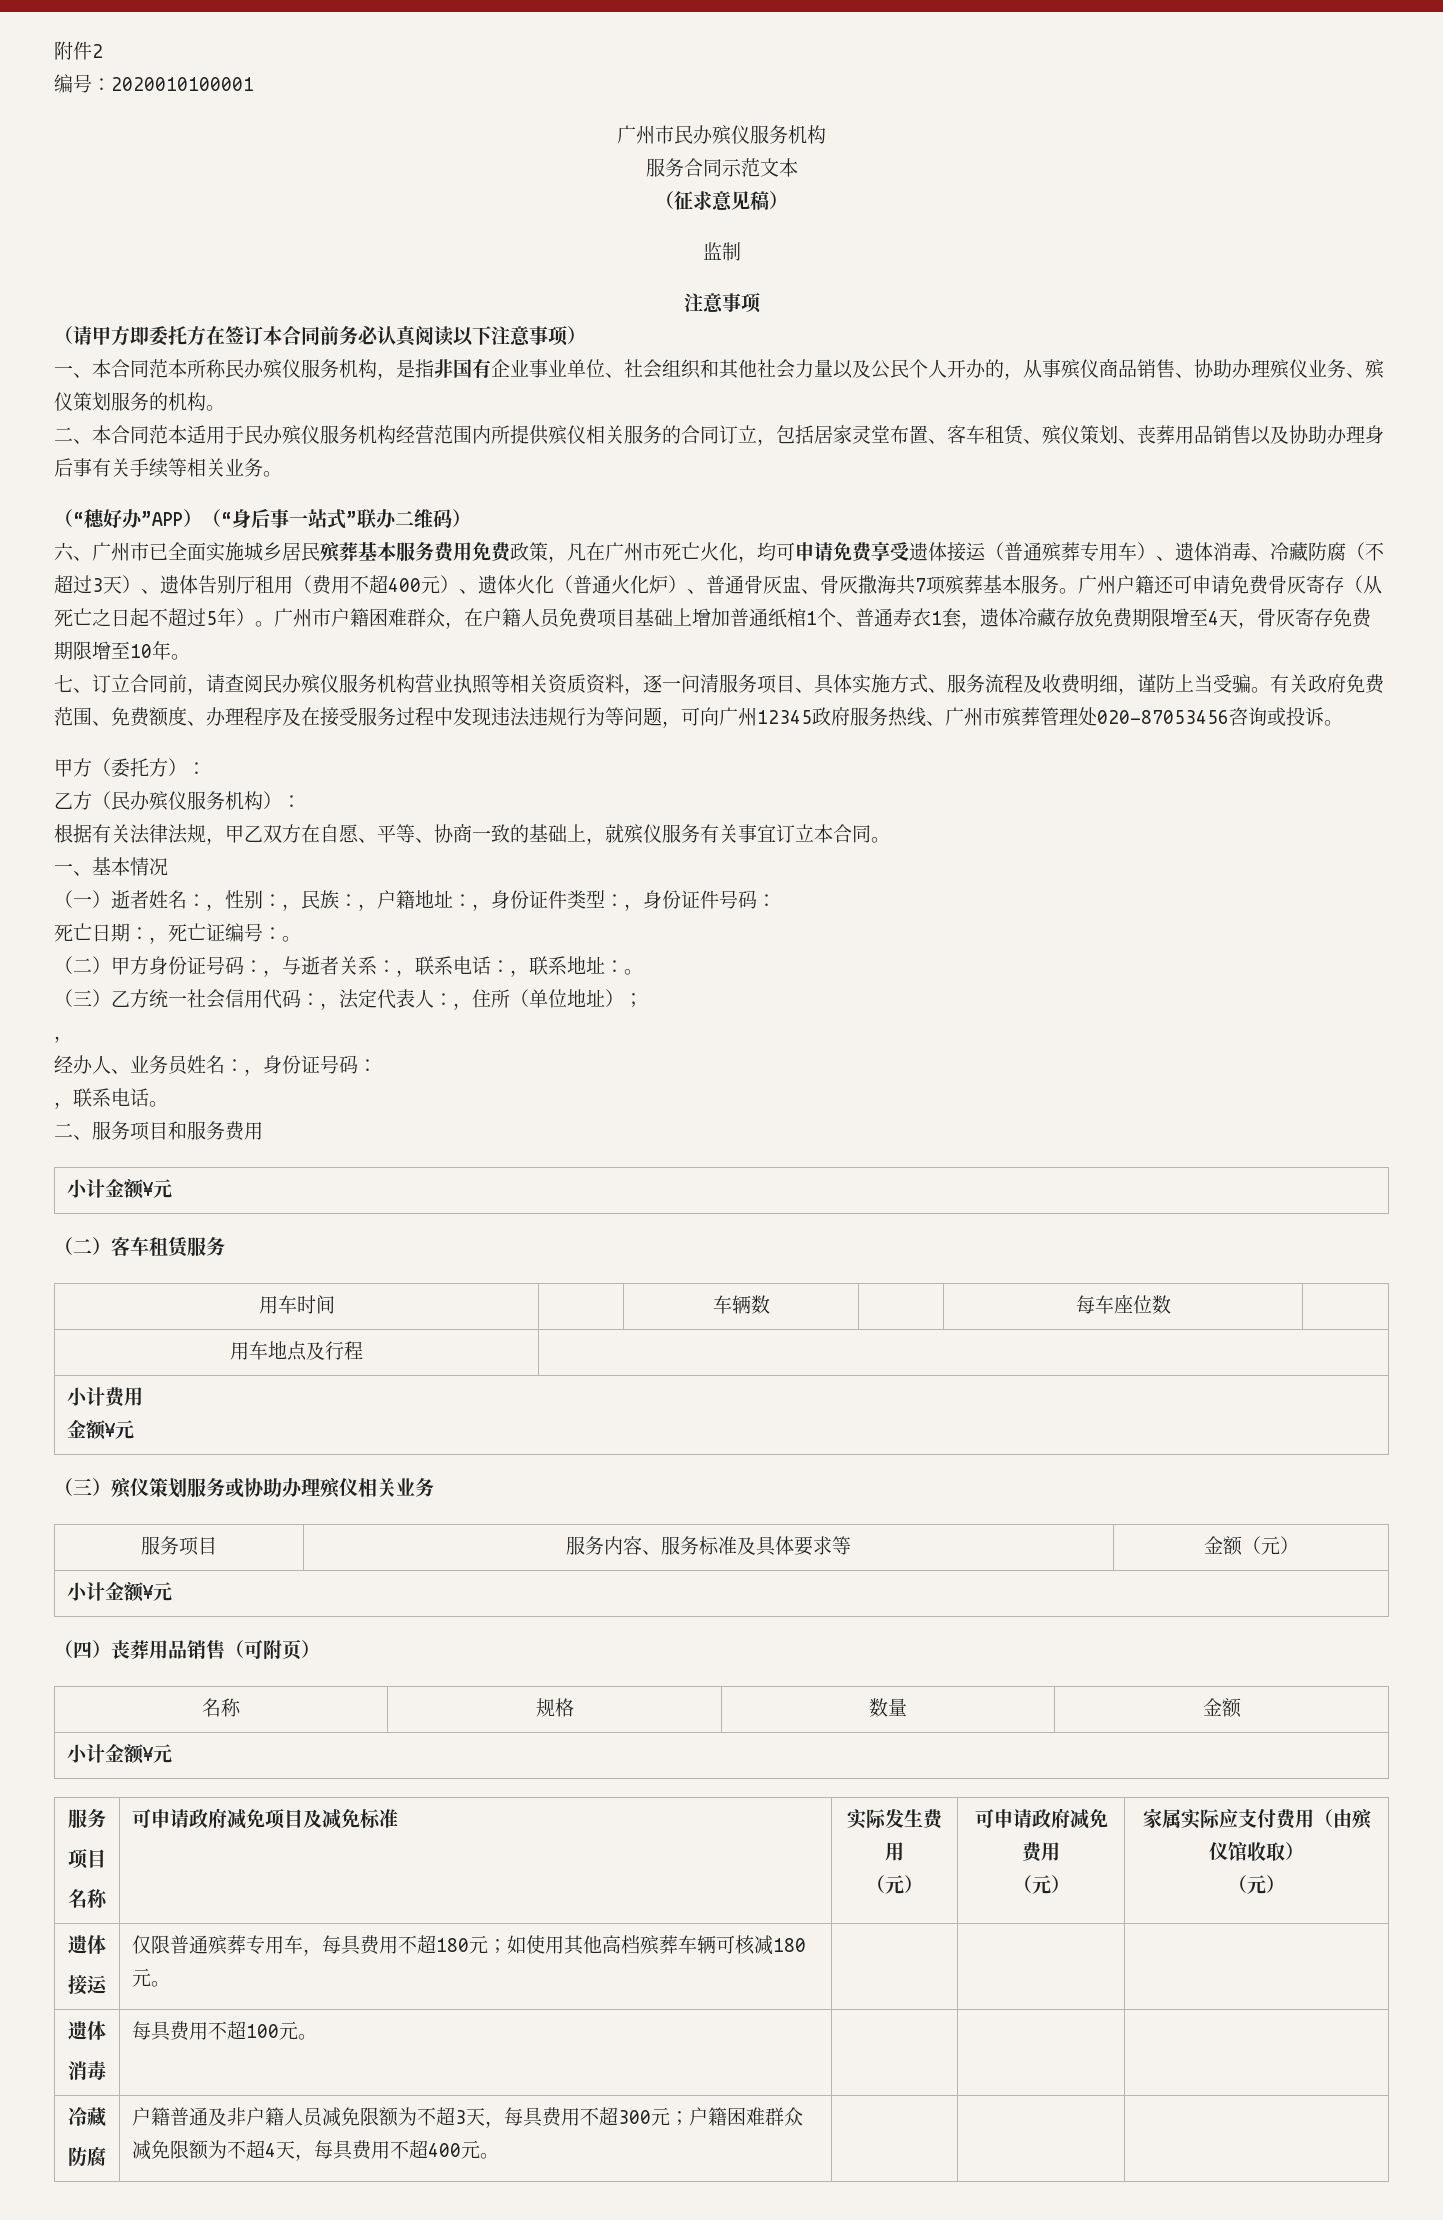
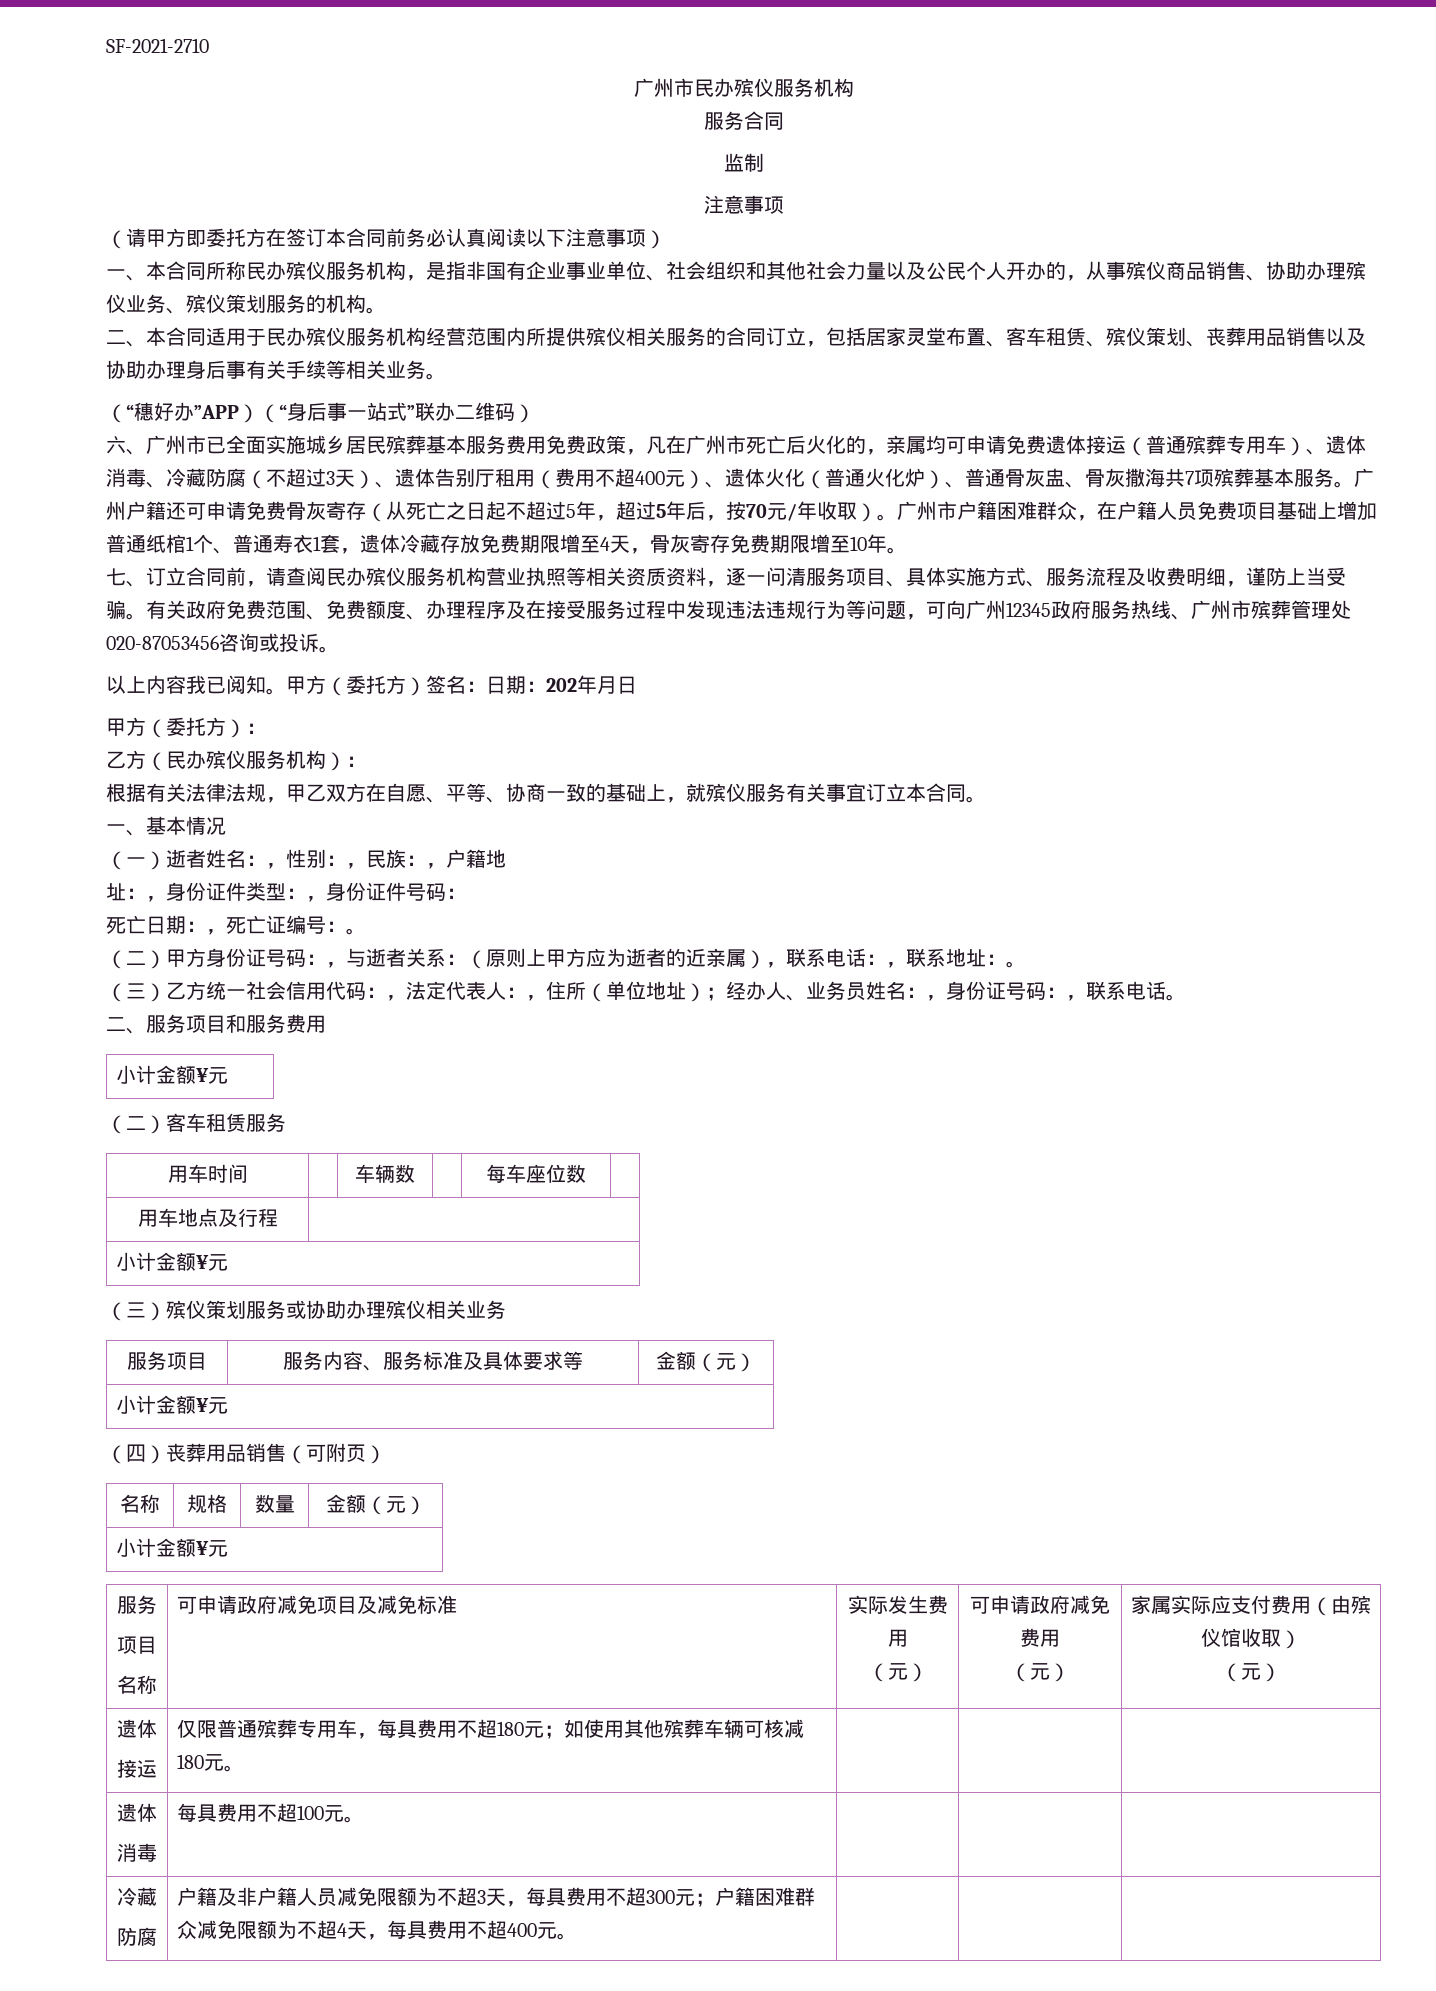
[54,41,103,60] [54,74,254,93] 附件2 // 编号：2020010100001 -> [106,38,209,53] SF-2021-2710
[721,158,798,177] [655,191,788,211] 示范文本 // （征求意见稿） -> (784, 121) none
[149,359,187,378] 范本 -> (206, 271) none
[149,425,187,444] 范本 -> (206, 337) none
[700,542,757,563] 火化， -> [786,435,926,455] 后火化的，亲属
[871,542,909,561] 享受 -> (1046, 444) none
(236, 617) none -> [596,501,857,521] ，超过5年后，按70元/年收取
(1343, 723) none -> [106,675,637,696] // 以上内容我已阅知。甲方（委托方）签名：日期：202年月日
(434, 899) none -> (506, 858) //
(396, 966) none -> [466,948,766,969] （原则上甲方应为逝者的近亲属）
[54,1036,73,1043] // ， // -> (726, 994) none
(377, 1065) // -> (1066, 992) none
[104,1387,143,1407] 费用 // -> (156, 1261) none
(1242, 1708) none -> [365,1496,426,1515] （元）
[601,1935,640,1954] 高档 -> (664, 1728) none
[169,2107,208,2126] 普通 -> (217, 1896) none

